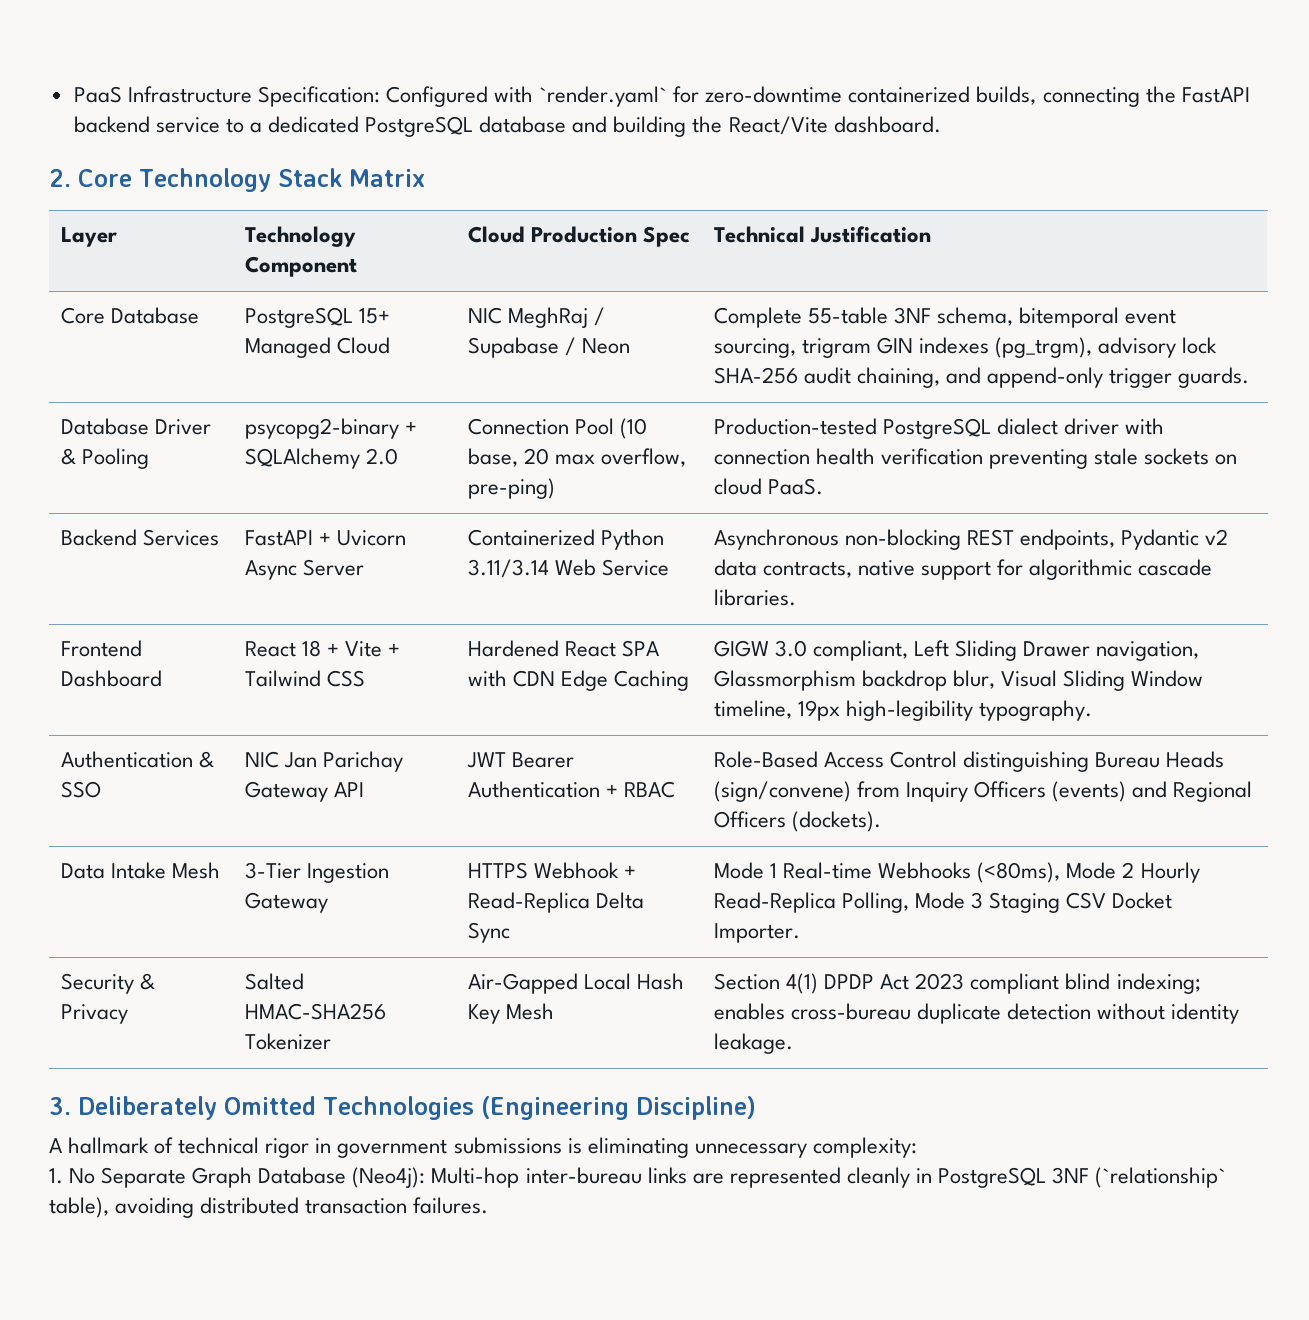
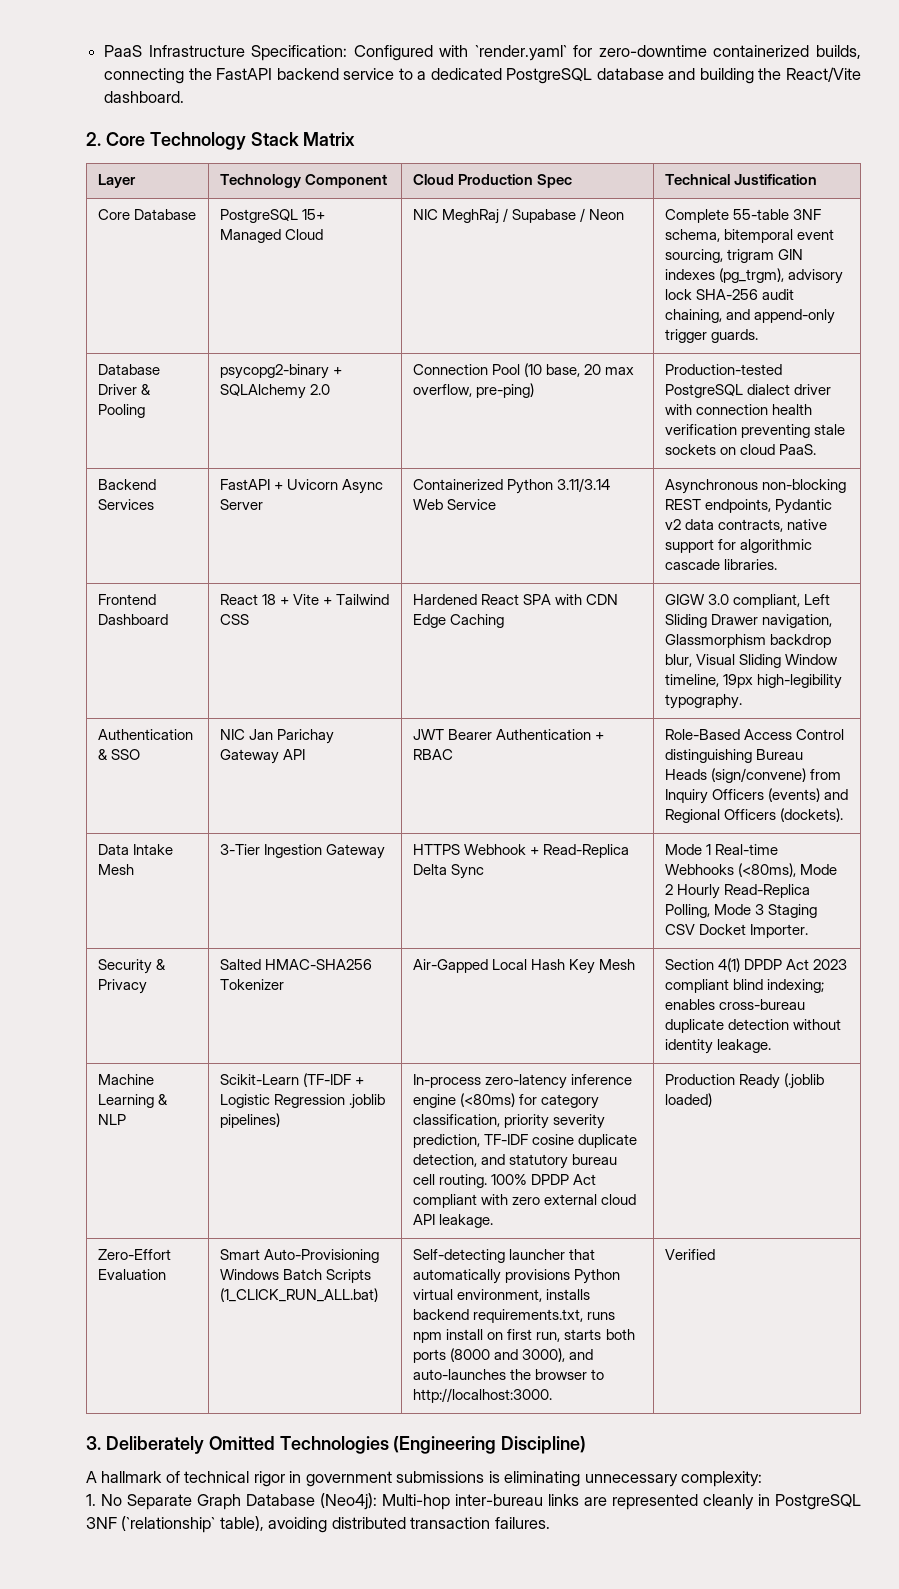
(794, 1043) none -> [98,1074,155,1085] [98,1094,169,1108] [98,1114,127,1125] [220,1073,365,1087] [220,1094,386,1109] [220,1113,281,1128] [413,1074,633,1089] [413,1093,600,1109] [413,1114,606,1129] [413,1134,638,1148] [413,1154,618,1169] [413,1174,597,1188] [413,1194,637,1208] [413,1214,494,1228] [665,1073,825,1089] [665,1093,713,1107] [98,1249,172,1260] [98,1269,167,1280] [220,1249,380,1263] [220,1269,372,1283] [220,1288,379,1302] [413,1249,596,1263] [413,1269,621,1284] [413,1289,591,1302] [413,1309,616,1323] [413,1329,635,1343] [413,1348,594,1363] [413,1369,605,1380] [413,1388,553,1403] [665,1249,716,1260] // Machine Learning & NLP | Scikit-Learn (TF-IDF + Logistic Regression .joblib pipelines) | In-process zero-latency inference engine (<80ms) for category classification, priority severity prediction, TF-IDF cosine duplicate detection, and statutory bureau cell routing. 100% DPDP Act compliant with zero external cloud API leakage. | Production Ready (.joblib loaded) // Zero-Effort Evaluation | Smart Auto-Provisioning Windows Batch Scripts (1_CLICK_RUN_ALL.bat) | Self-detecting launcher that automatically provisions Python virtual environment, installs backend requirements.txt, runs npm install on first run, starts both ports (8000 and 3000), and auto-launches the browser to http://localhost:3000. | Verified

